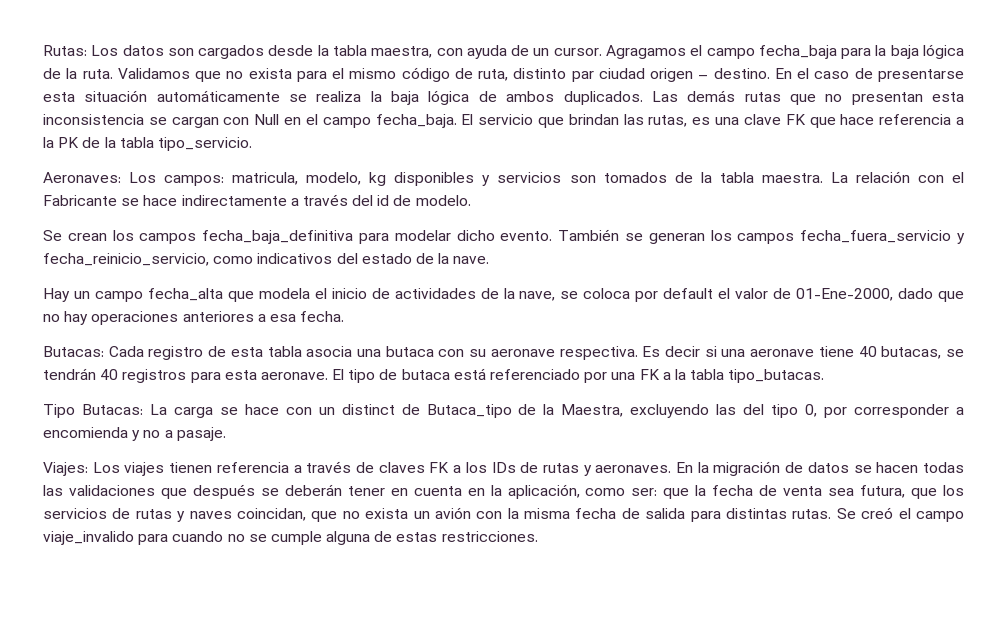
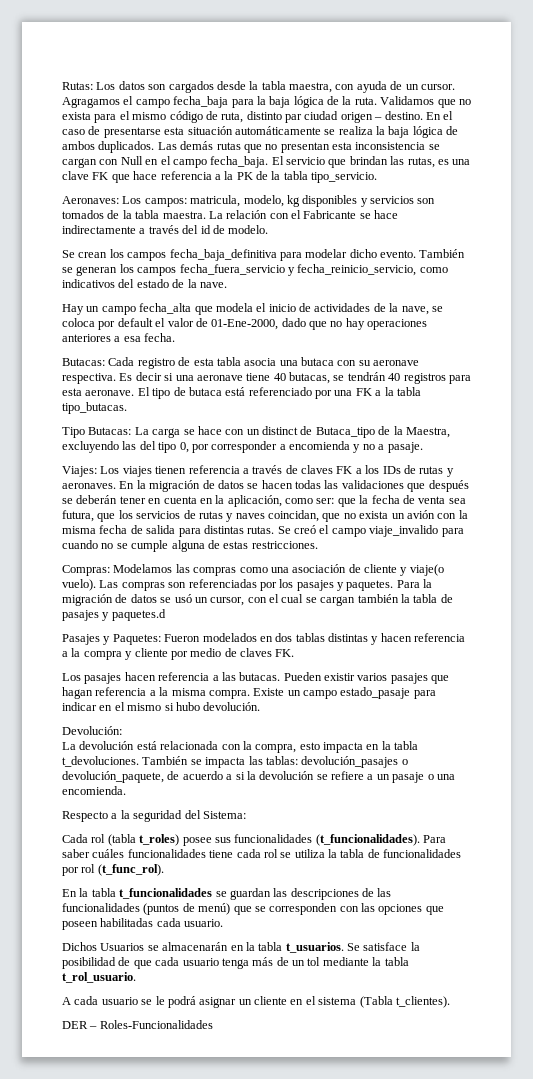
(538, 536) none -> [62,564,444,576] [62,579,433,591] [62,594,453,606] [62,609,166,621] [62,633,466,645] [62,648,295,660] [62,672,450,684] [62,687,436,699] [62,702,261,711] [62,726,122,735] [62,741,419,753] [62,756,408,768] [62,771,455,783] [62,786,126,795] [62,810,246,822] [62,834,446,846] [62,849,462,858] [62,864,164,876] [62,888,392,900] [62,903,444,915] [62,918,224,930] [62,942,420,953] [62,957,409,969] [62,972,136,983] [62,996,450,1008] [62,1020,213,1029] // Compras: Modelamos las compras como una asociación de cliente y viaje(o vuelo). Las compras son referenciadas por los pasajes y paquetes. Para la migración de datos se usó un cursor, con el cual se cargan también la tabla de pasajes y paquetes.d // Pasajes y Paquetes: Fueron modelados en dos tablas distintas y hacen referencia a la compra y cliente por medio de claves FK. // Los pasajes hacen referencia a las butacas. Pueden existir varios pasajes que hagan referencia a la misma compra. Existe un campo estado_pasaje para indicar en el mismo si hubo devolución. // Devolución: // La devolución está relacionada con la compra, esto impacta en la tabla t_devoluciones. También se impacta las tablas: devolución_pasajes o devolución_paquete, de acuerdo a si la devolución se refiere a un pasaje o una encomienda. // Respecto a la seguridad del Sistema: // Cada rol (tabla t_roles) posee sus funcionalidades (t_funcionalidades). Para saber cuáles funcionalidades tiene cada rol se utiliza la tabla de funcionalidades por rol (t_func_rol). // En la tabla t_funcionalidades se guardan las descripciones de las funcionalidades (puntos de menú) que se corresponden con las opciones que poseen habilitadas cada usuario. // Dichos Usuarios se almacenarán en la tabla t_usuarios. Se satisface la posibilidad de que cada usuario tenga más de un tol mediante la tabla t_rol_usuario. // A cada usuario se le podrá asignar un cliente en el sistema (Tabla t_clientes). // DER – Roles-Funcionalidades

